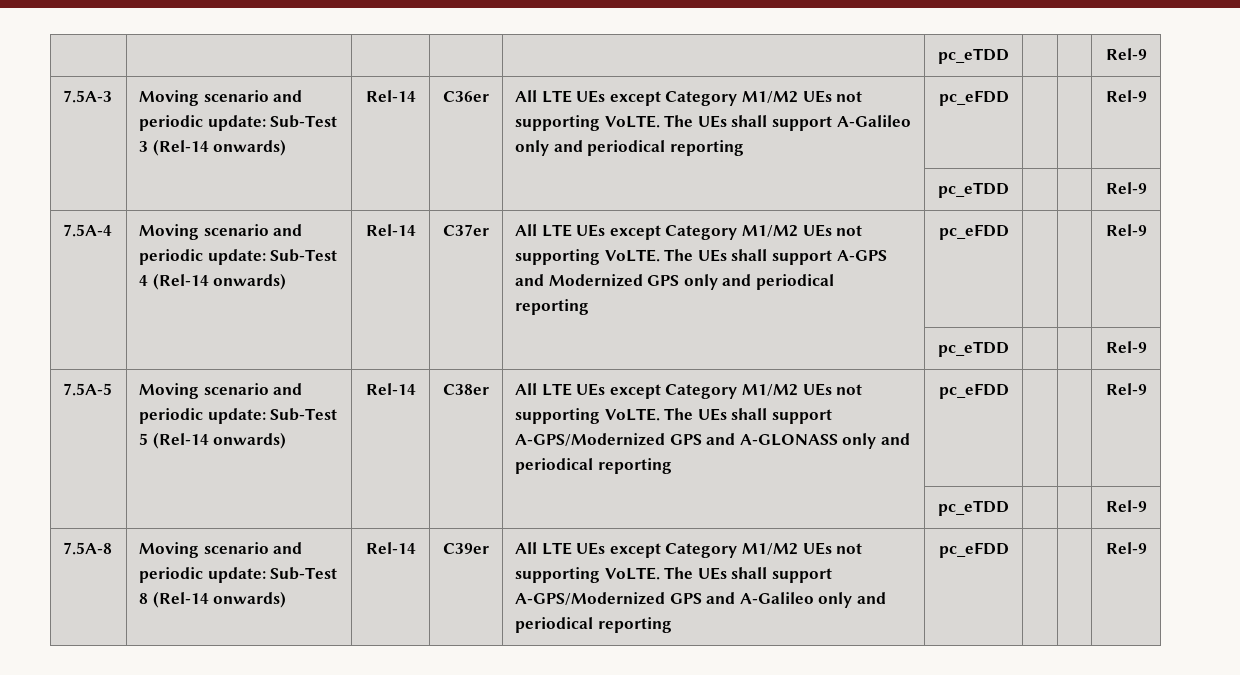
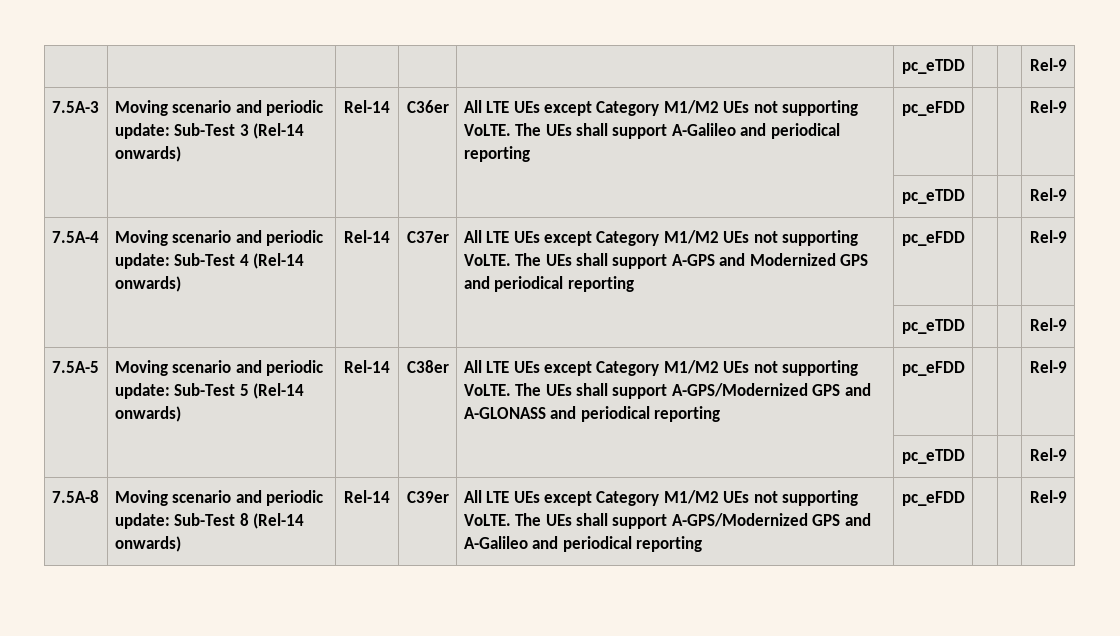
[515,140,550,156] only -> (736, 129) none
[683,274,718,290] only -> (869, 260) none
[842,433,877,449] only -> (546, 413) none
[818,592,853,608] only -> (528, 542) none

